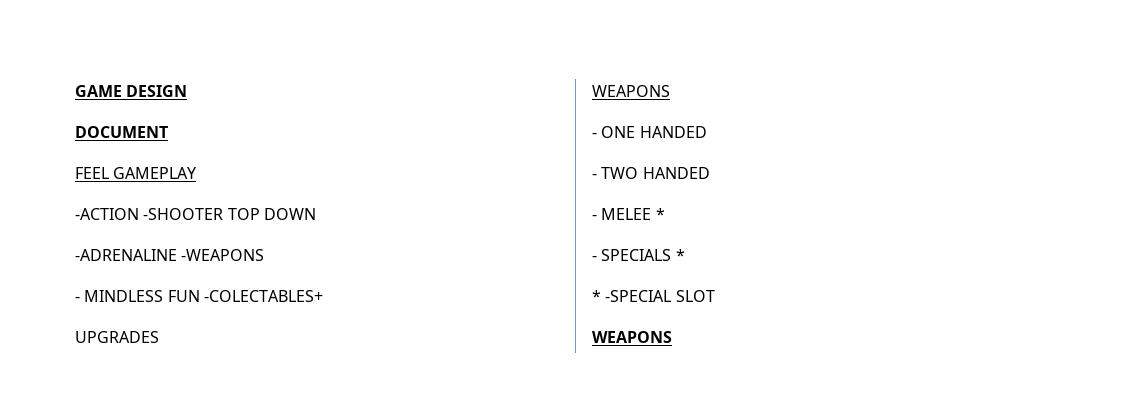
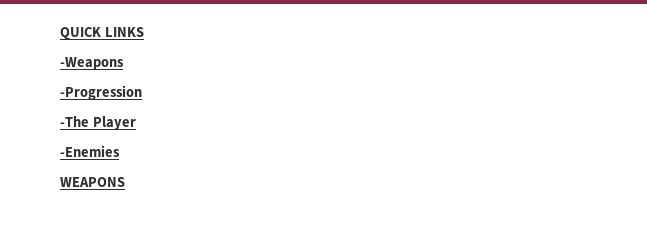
[75,85,188,97] [75,126,168,138] [75,167,198,179] [75,208,316,220] [75,249,265,261] [75,290,323,302] [75,331,159,343] [592,85,670,97] [592,126,707,138] [592,167,710,179] [592,208,665,220] [592,249,685,261] [592,290,715,302] GAME DESIGN // DOCUMENT // FEEL GAMEPLAY // -ACTION -SHOOTER TOP DOWN // -ADRENALINE -WEAPONS // - MINDLESS FUN -COLECTABLES+ // UPGRADES // WEAPONS // - ONE HANDED // - TWO HANDED // - MELEE * // - SPECIALS * // * -SPECIAL SLOT -> [60,27,144,40] [60,57,124,70] [60,85,142,100] [60,116,136,130] [60,145,120,157] QUICK LINKS // -Weapons // -Progression // -The Player // -Enemies

